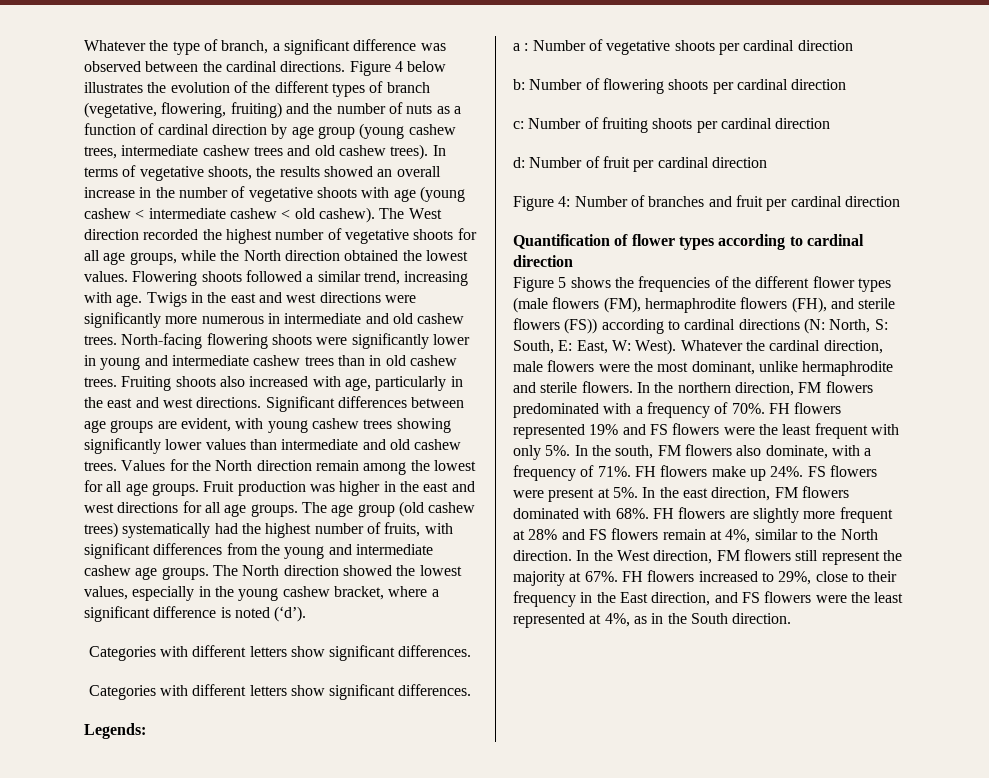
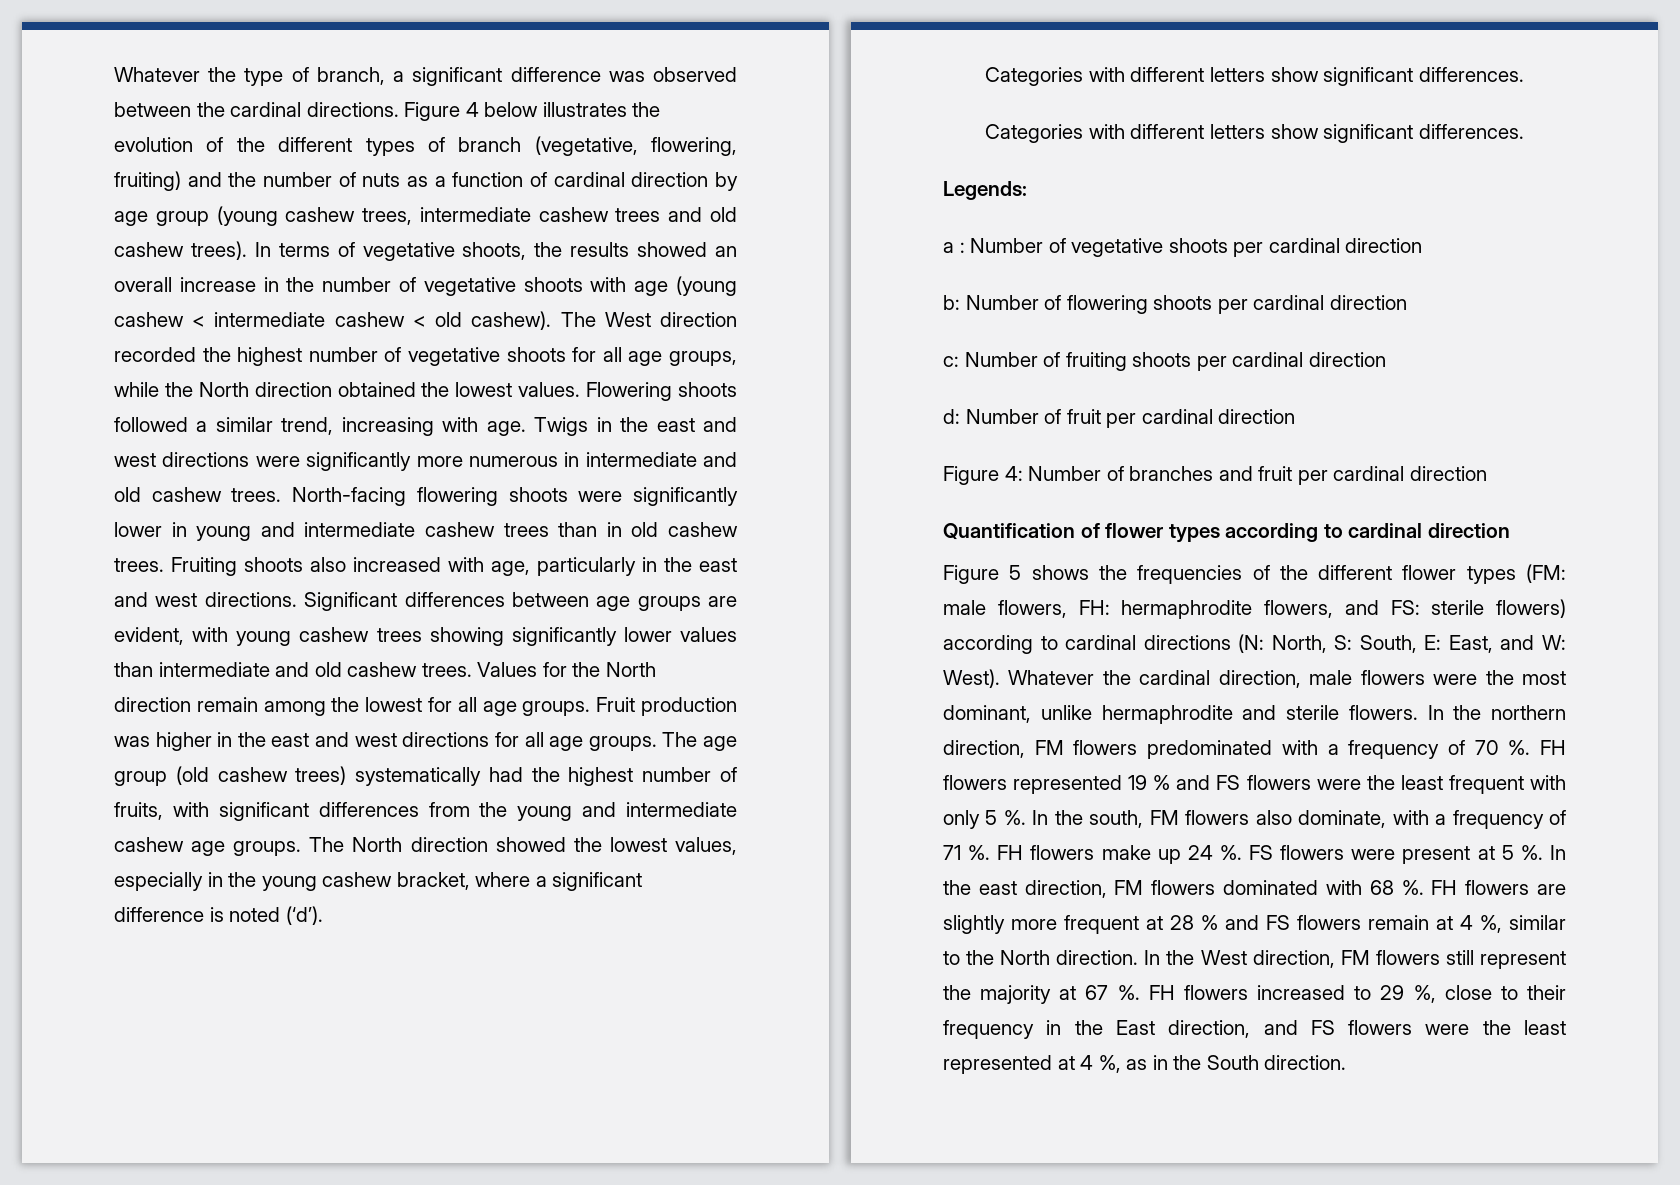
[513,297,896,313] [513,318,598,334] (male flowers (FM), hermaphrodite flowers (FH), and sterile flowers (FS)) -> [1526,564,1566,583] [943,599,1566,619] (FM: male flowers, FH: hermaphrodite flowers, and FS: sterile flowers)
(608, 347) none -> [1500,635,1535,650] and
[731,403,765,414] 70%. -> [1474,740,1531,755] 70 %.
[589,424,619,435] 19% -> [1128,775,1171,790] 19 %
[545,445,571,456] 5%. -> [985,810,1026,825] 5 %.
[597,466,631,477] 71%. -> [943,845,991,860] 71 %.
[770,466,804,477] 24%. -> [1187,845,1242,860] 24 %.
[612,487,638,498] 5%. -> [1501,845,1543,860] 5 %.
[615,508,649,519] 68%. -> [1369,880,1424,895] 68 %.
[528,529,558,540] 28% -> [1170,915,1218,930] 28 %
[725,529,751,543] 4%, -> [1460,915,1502,933] 4 %,
[584,571,618,582] 67%. -> [1085,985,1140,1000] 67 %.
[778,571,812,585] 29%, -> [1380,985,1436,1003] 29 %,
[604,613,630,627] 4%, -> [1080,1055,1121,1073] 4 %,

